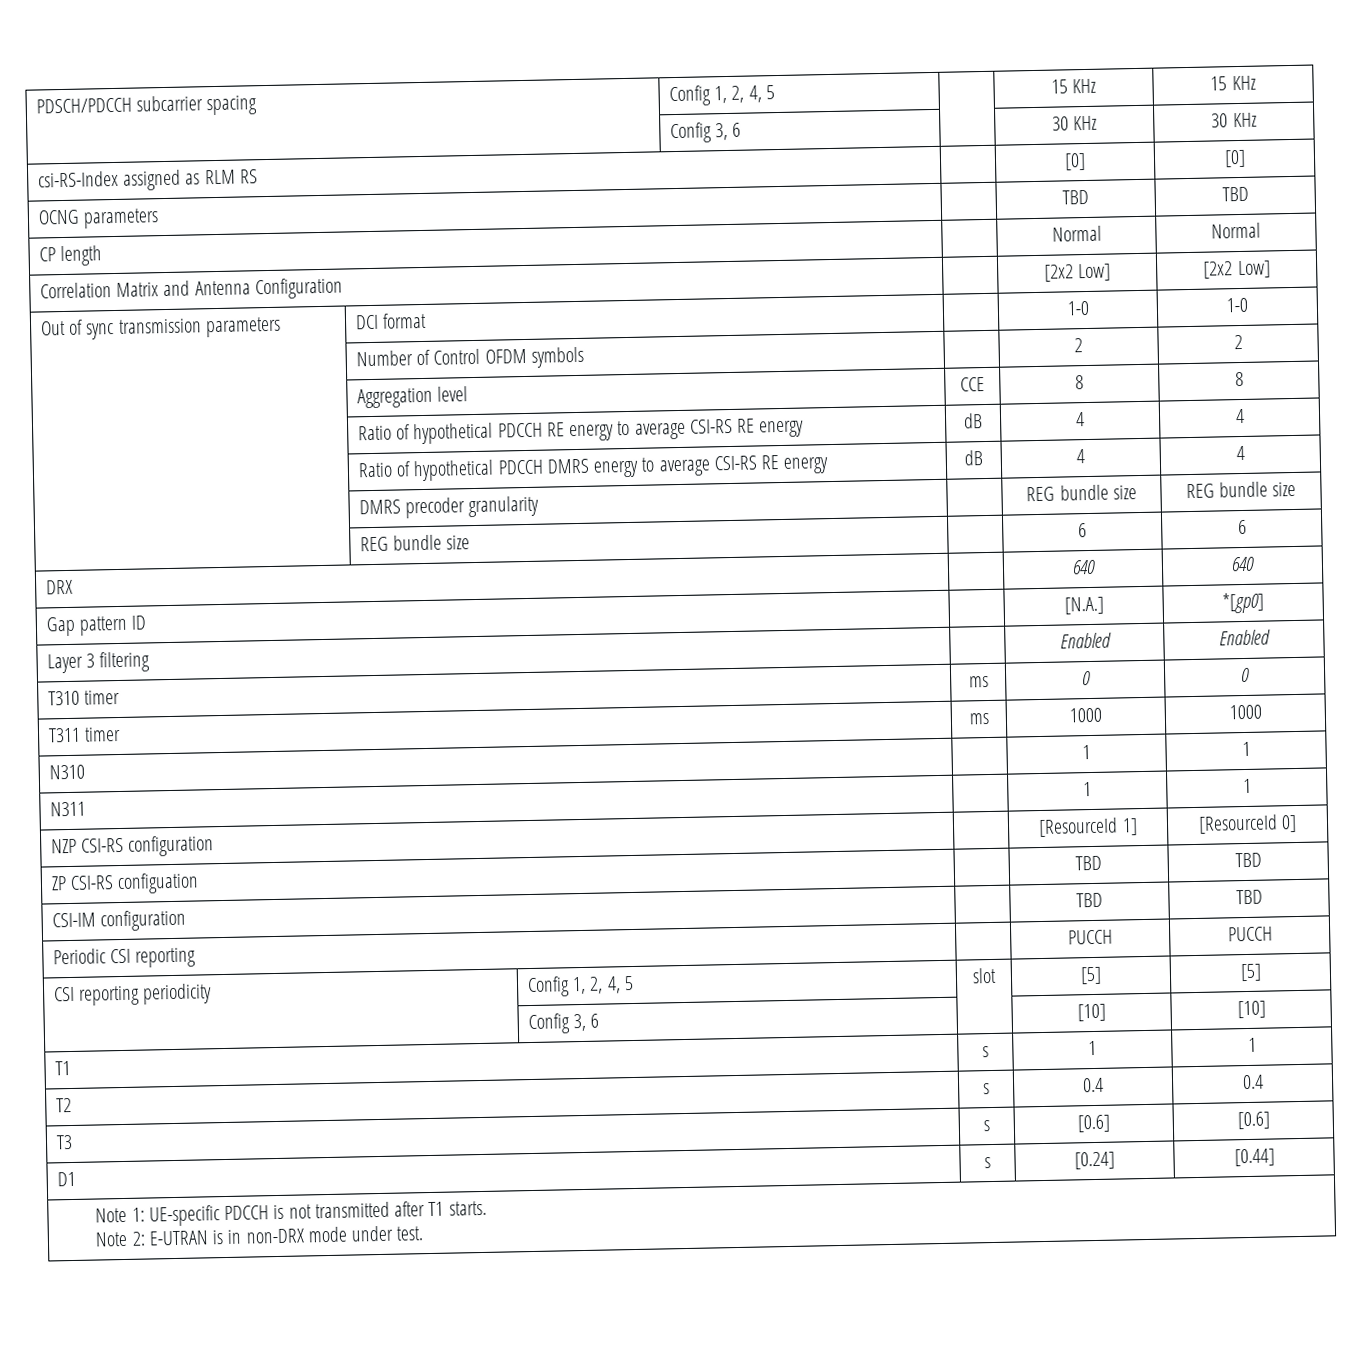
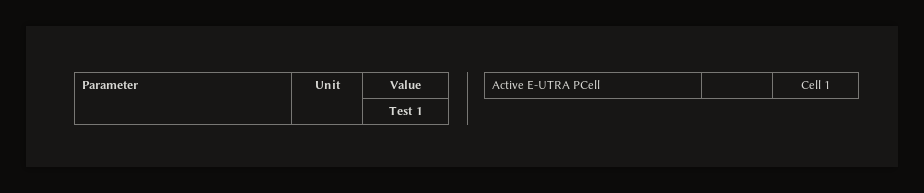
[35,95,258,116] [668,85,775,107] [1050,78,1097,94] [1210,75,1256,91] [669,122,742,144] [1051,115,1098,131] [1211,112,1257,128] [37,169,258,191] [1064,153,1086,171] [1223,149,1246,168] [37,208,160,229] [1062,189,1089,205] [1221,186,1249,202] [38,245,103,267] [1051,225,1102,242] [1211,222,1261,239] [39,277,343,300] [1043,263,1112,282] [1203,260,1271,279] [39,316,281,340] [354,312,428,330] [1066,300,1090,316] [1226,297,1249,313] [355,346,584,368] [1074,338,1083,353] [1233,334,1243,350] [356,386,469,409] [960,377,985,392] [1075,375,1084,390] [1234,371,1244,387] [357,418,805,445] [963,413,983,429] [1075,412,1085,427] [1234,408,1245,424] [357,455,830,482] [964,450,983,466] [1076,449,1085,464] [1235,445,1245,461] [358,495,540,519] [1026,484,1137,502] [1185,481,1297,499] [359,534,471,552] [1078,523,1087,538] [1237,519,1247,535] [45,579,73,595] [1071,559,1096,575] [1231,556,1255,572] [45,615,148,637] [1063,596,1104,615] [1222,592,1264,614] [46,651,151,674] [1059,632,1112,649] [1219,629,1271,646] [47,689,121,706] [968,675,989,688] [1081,671,1091,686] [1240,667,1250,683] [47,726,122,743] [968,712,990,725] [1069,707,1102,723] [1228,704,1262,720] [48,764,85,780] [1082,745,1091,760] [1241,741,1251,757] [49,801,86,817] [1083,782,1092,797] [1242,778,1252,794] [50,835,215,857] [1038,817,1138,838] [1197,814,1298,834] [50,872,200,895] [1075,855,1102,871] [1234,852,1262,868] [51,909,187,932] [1076,892,1103,908] [1235,889,1263,905] [52,947,197,968] [1068,929,1113,945] [1227,926,1273,942] [52,983,213,1006] [526,975,634,998] [972,967,997,984] [1080,966,1102,985] [1239,963,1262,982] [527,1013,600,1035] [1077,1003,1106,1022] [1236,1000,1266,1019] [54,1061,71,1076] [982,1046,989,1058] [1088,1040,1097,1056] [1247,1037,1257,1052] [55,1098,72,1113] [983,1083,990,1095] [1082,1077,1104,1093] [1241,1074,1264,1090] [55,1134,73,1150] [983,1120,990,1132] [1077,1114,1111,1133] [1236,1111,1270,1130] [56,1171,76,1187] [984,1157,991,1169] [1074,1151,1115,1170] [1233,1148,1275,1167] [95,1200,487,1227] [95,1225,424,1247] PDSCH/PDCCH subcarrier spacing | Config 1, 2, 4, 5 | | 15 KHz | 15 KHz // | Config 3, 6 | | 30 KHz | 30 KHz // csi-RS-Index assigned as RLM RS | | [0] | [0] // OCNG parameters | | TBD | TBD // CP length | | Normal | Normal // Correlation Matrix and Antenna Configuration | | [2x2 Low] | [2x2 Low] // Out of sync transmission parameters | DCI format | | 1-0 | 1-0 // | Number of Control OFDM symbols | | 2 | 2 // | Aggregation level | CCE | 8 | 8 // | Ratio of hypothetical PDCCH RE energy to average CSI-RS RE energy | dB | 4 | 4 // | Ratio of hypothetical PDCCH DMRS energy to average CSI-RS RE energy | dB | 4 | 4 // | DMRS precoder granularity | | REG bundle size | REG bundle size // | REG bundle size | | 6 | 6 // DRX | | 640 | 640 // Gap pattern ID | | [N.A.] | *[gp0] // Layer 3 filtering | | Enabled | Enabled // T310 timer | ms | 0 | 0 // T311 timer | ms | 1000 | 1000 // N310 | | 1 | 1 // N311 | | 1 | 1 // NZP CSI-RS configuration | | [ResourceId 1] | [ResourceId 0] // ZP CSI-RS configuation | | TBD | TBD // CSI-IM configuration | | TBD | TBD // Periodic CSI reporting | | PUCCH | PUCCH // CSI reporting periodicity | Config 1, 2, 4, 5 | slot | [5] | [5] // | Config 3, 6 | | [10] | [10] // T1 | s | 1 | 1 // T2 | s | 0.4 | 0.4 // T3 | s | [0.6] | [0.6] // D1 | s | [0.24] | [0.44] // Note 1: UE-specific PDCCH is not transmitted after T1 starts. // Note 2: E-UTRAN is in non-DRX mode under test. -> [81,81,138,89] [314,80,341,89] [390,80,421,89] [389,106,422,115] [491,80,601,90] [800,80,831,89] Parameter | Unit | Value // | | Test 1 // Active E-UTRA PCell | | Cell 1

